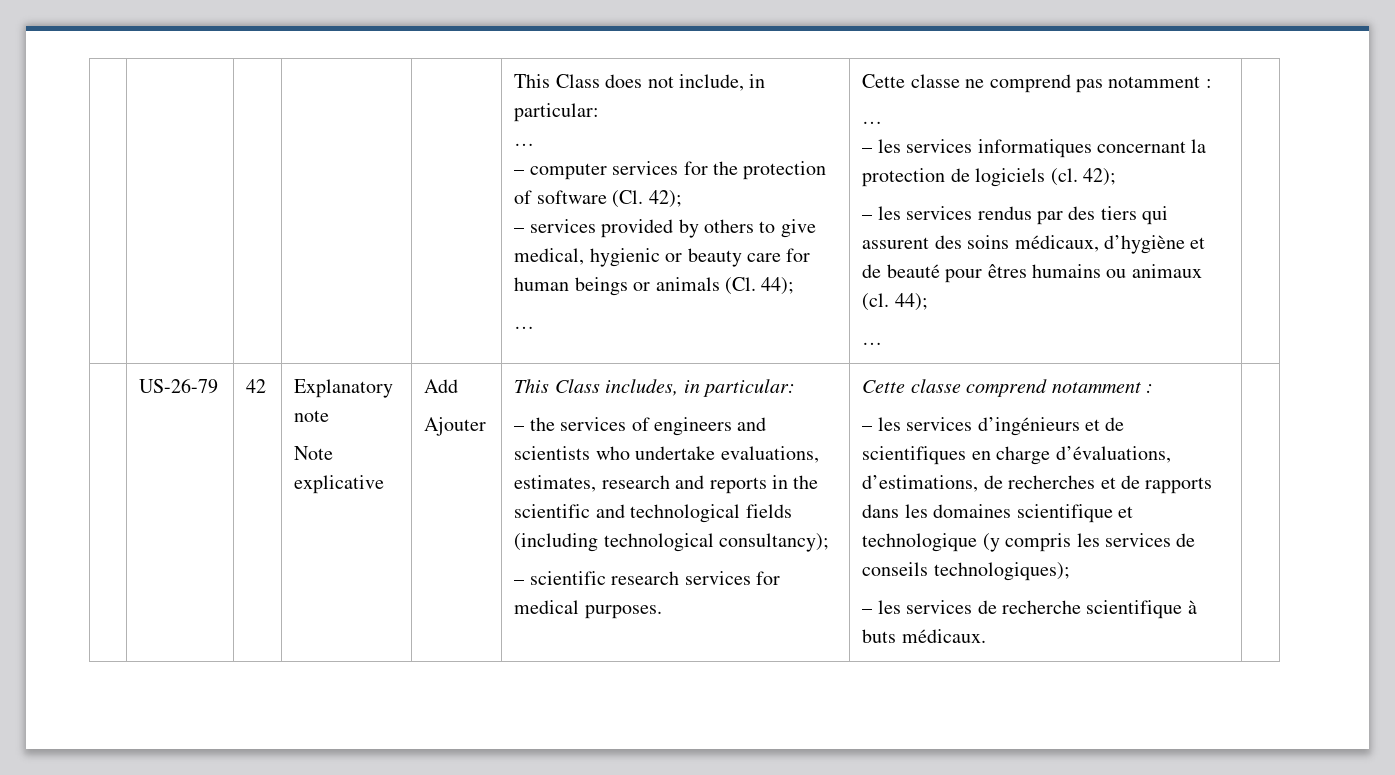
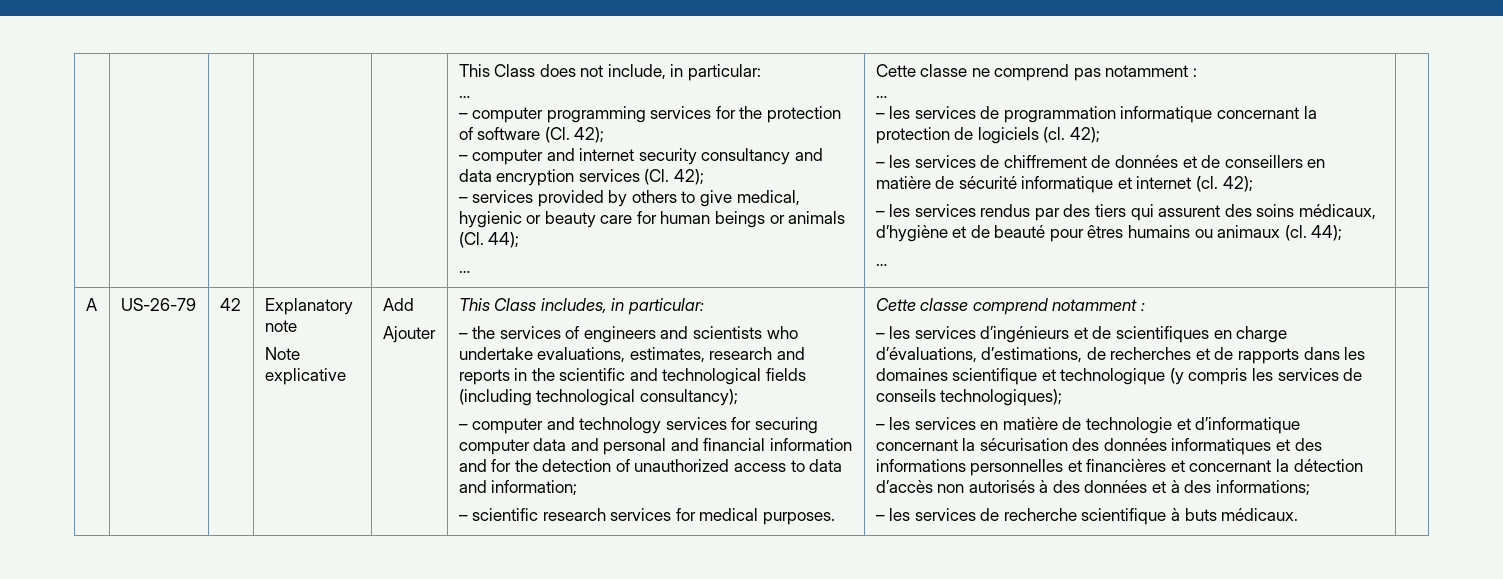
(607, 171) none -> [546,106,646,123] programming
(682, 199) none -> [458,148,824,165] [458,169,704,186] // – computer and internet security consultancy and data encryption services (Cl. 42);
[977,139,1092,158] informatiques -> [980,106,1213,123] de programmation informatique
(1116, 177) none -> [875,155,1326,168] [875,176,1253,193] // – les services de chiffrement de données et de conseillers en matière de sécurité informatique et internet (cl. 42);
(883, 343) none -> [85,298,97,311] A
(830, 542) none -> [458,417,819,434] [458,438,853,455] [458,459,843,472] [458,480,578,495] // – computer and technology services for securing computer data and personal and financial information and for the detection of unauthorized access to data and information;
(1070, 571) none -> [875,417,1301,434] [875,438,1322,455] [875,459,1363,476] [875,480,1310,495] // – les services en matière de technologie et d’informatique concernant la sécurisation des données informatiques et des informations personnelles et financières et concernant la détection d’accès non autorisés à des données et à des informations;

